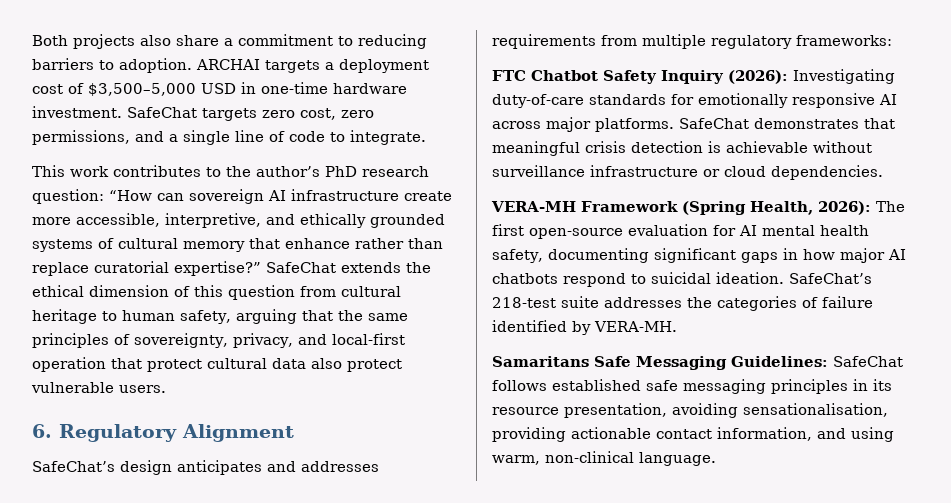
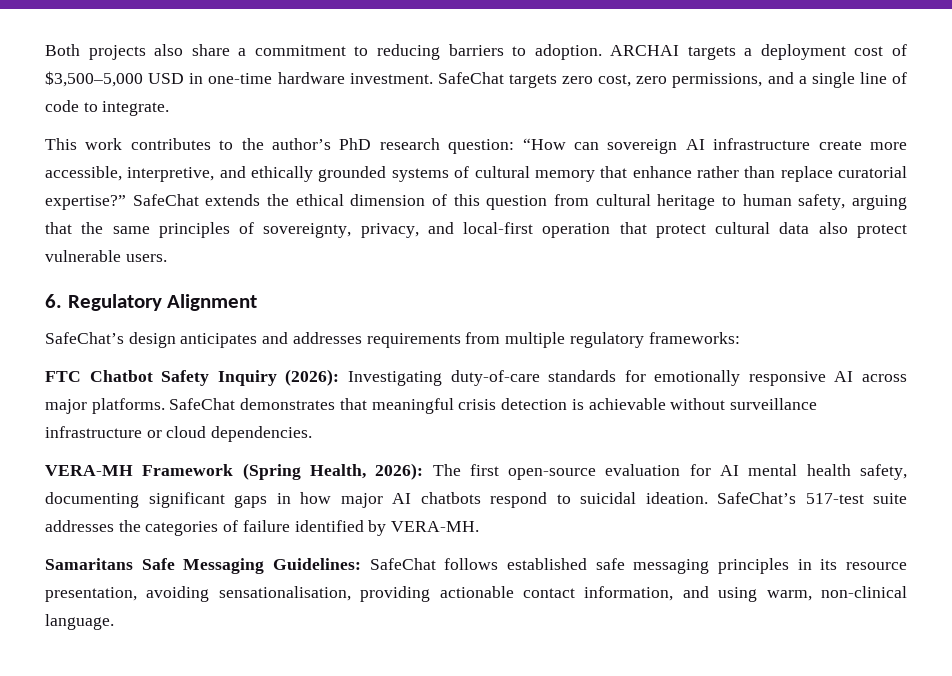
[492,297,556,308] 218-test -> [805,493,864,504] 517-test

